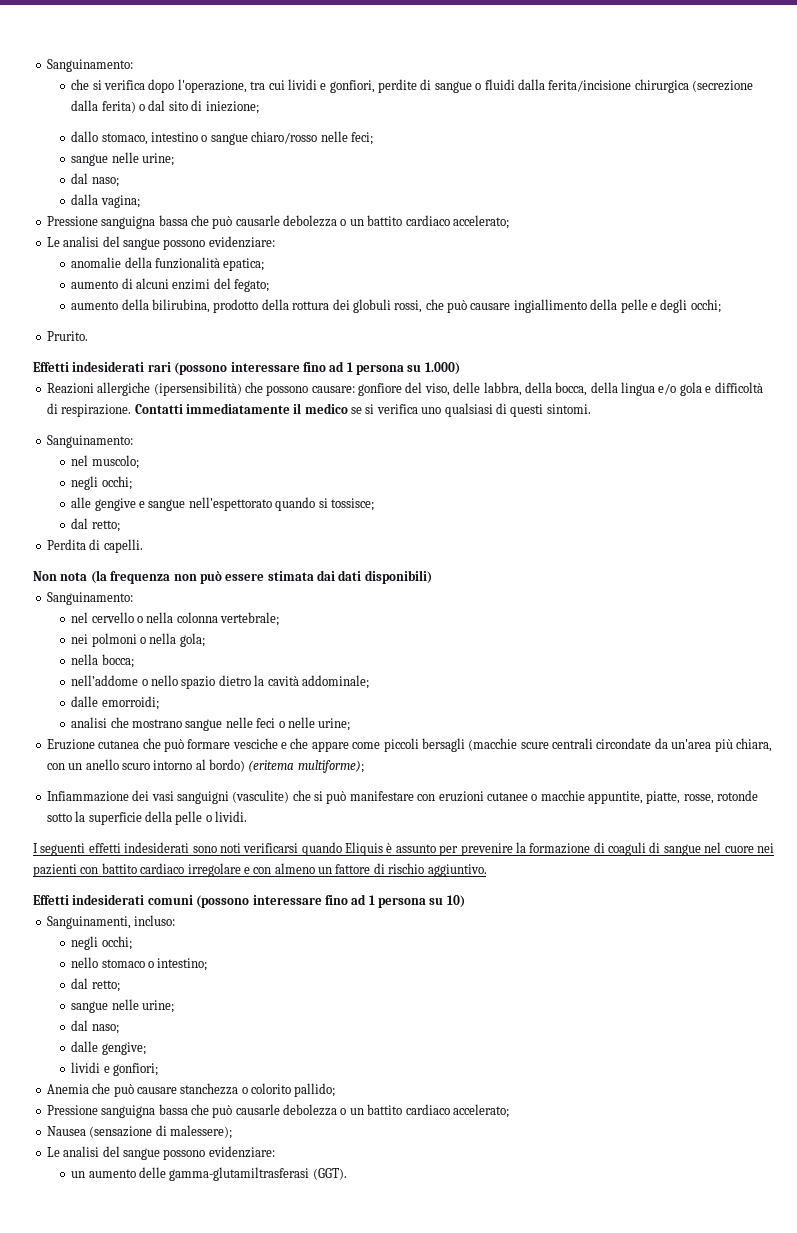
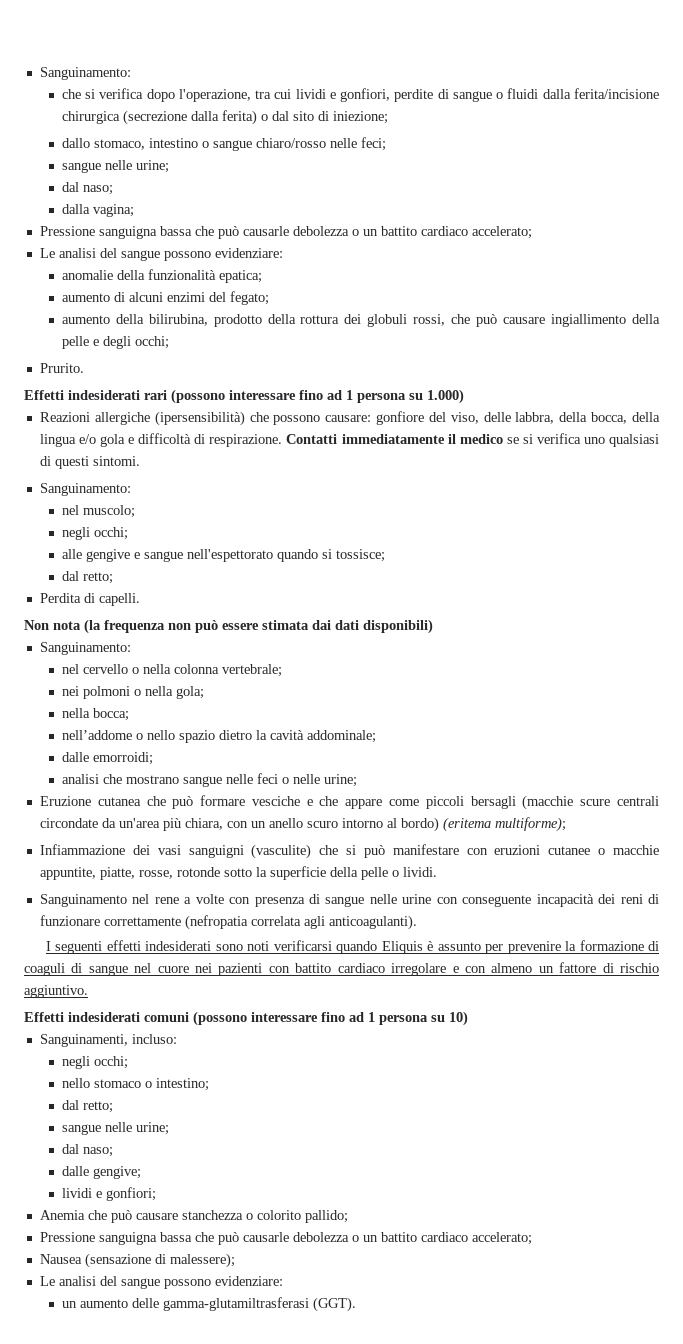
(247, 816) none -> [39,894,659,907] [39,915,417,930] // Sanguinamento nel rene a volte con presenza di sangue nelle urine con conseguente incapacità dei reni di funzionare correttamente (nefropatia correlata agli anticoagulanti).

